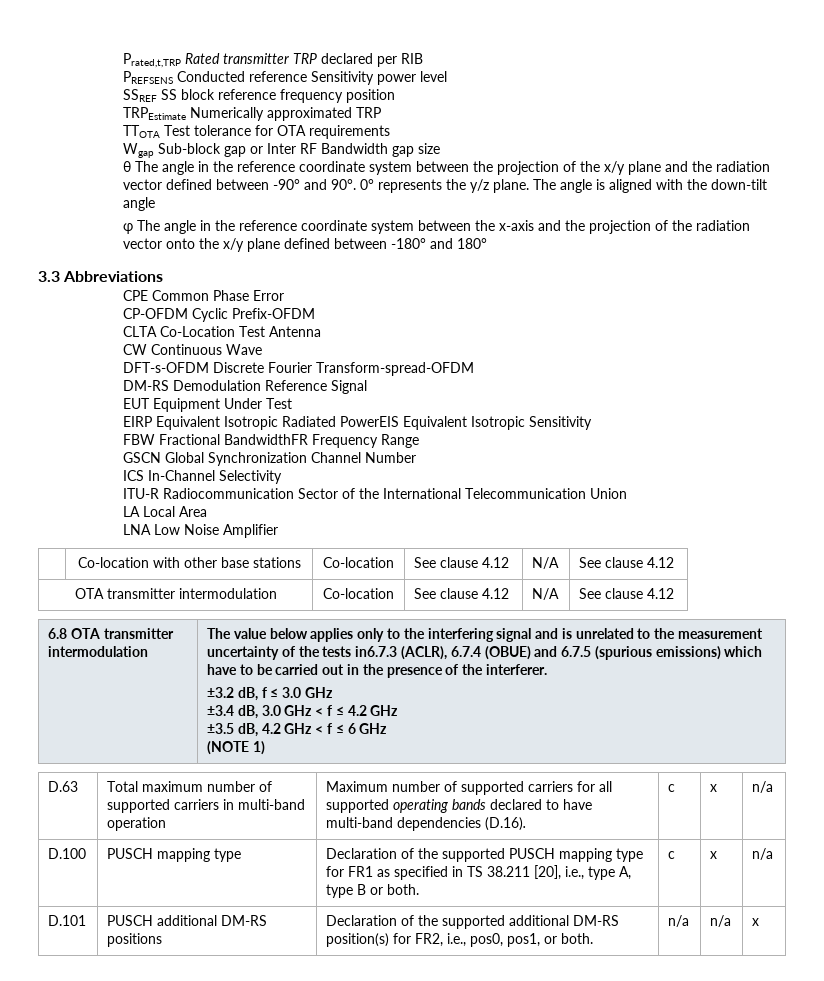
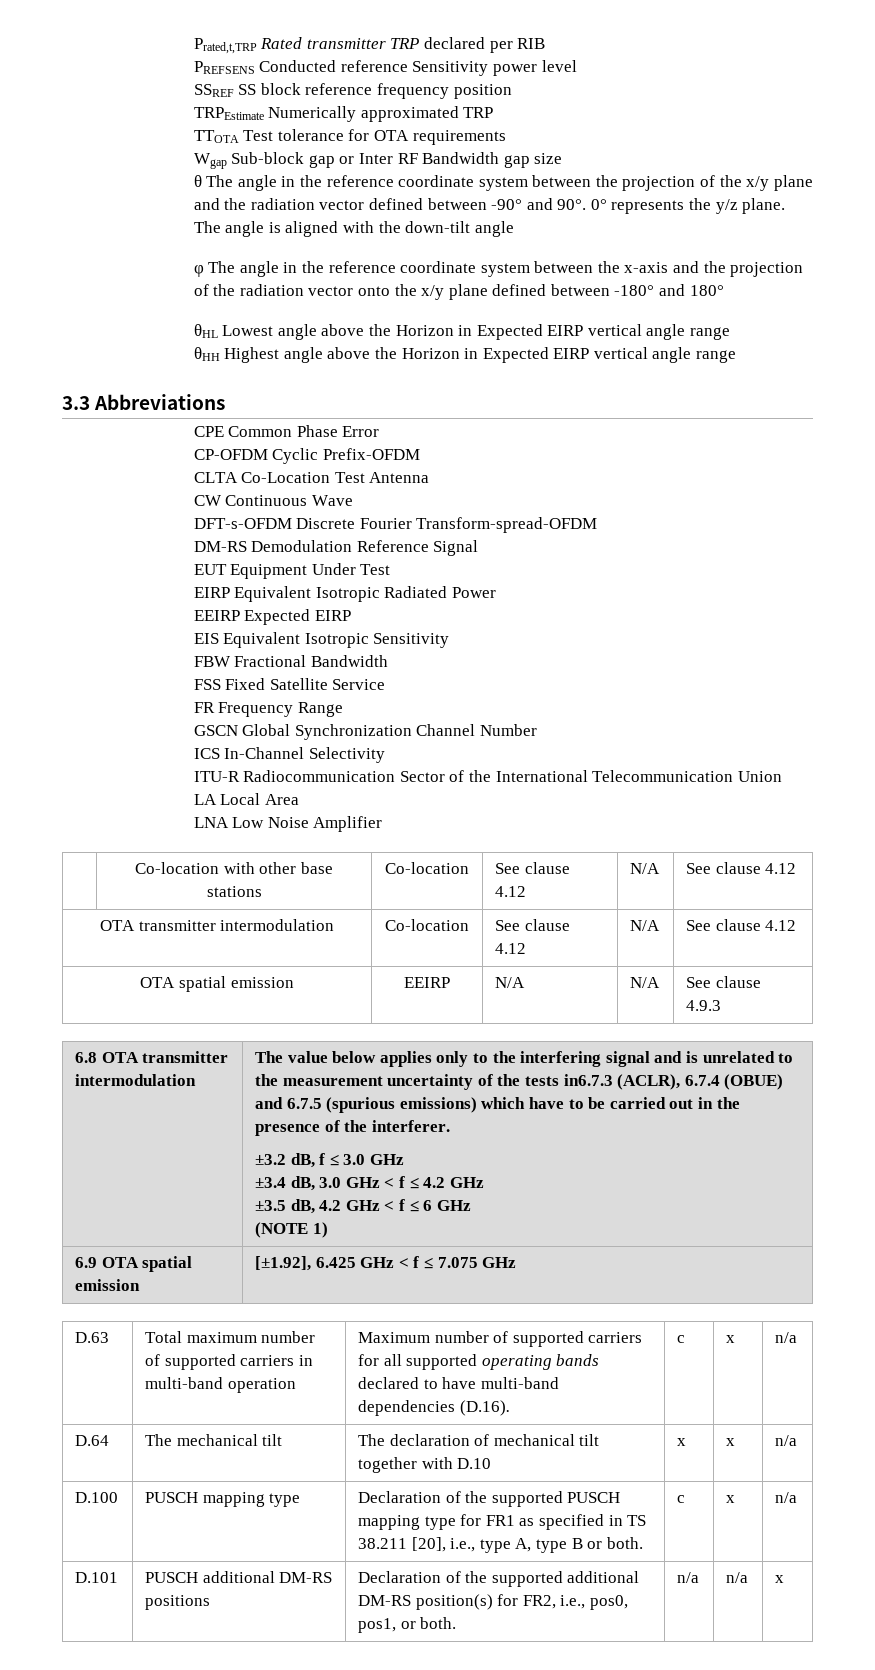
(487, 243) none -> [193,324,731,340] [193,347,737,363] // θHL Lowest angle above the Horizon in Expected EIRP vertical angle range // θHH Highest angle above the Horizon in Expected EIRP vertical angle range
[339,416,399,427] PowerEIS -> [451,587,496,598] [193,609,351,625] [193,633,219,644] Power // EEIRP Expected EIRP // EIS
[223,434,308,445] BandwidthFR -> [310,655,388,667] [193,678,386,690] [193,702,215,713] Bandwidth // FSS Fixed Satellite Service // FR
(675, 593) none -> [140,976,294,992] [404,977,450,988] [495,977,526,988] [630,977,661,988] [686,976,761,988] [686,1000,722,1011] // OTA spatial emission | EEIRP | N/A | N/A | See clause 4.9.3
(265, 748) none -> [75,1256,193,1272] [75,1279,141,1291] [255,1256,517,1271] // 6.9 OTA spatial emission | [±1.92], 6.425 GHz < f ≤ 7.075 GHz
(774, 787) none -> [75,1435,110,1446] [145,1434,283,1446] [358,1434,600,1446] [358,1457,492,1473] [677,1438,687,1446] [726,1438,736,1446] [775,1435,798,1446] // D.64 | The mechanical tilt | The declaration of mechanical tilt together with D.10 | x | x | n/a

